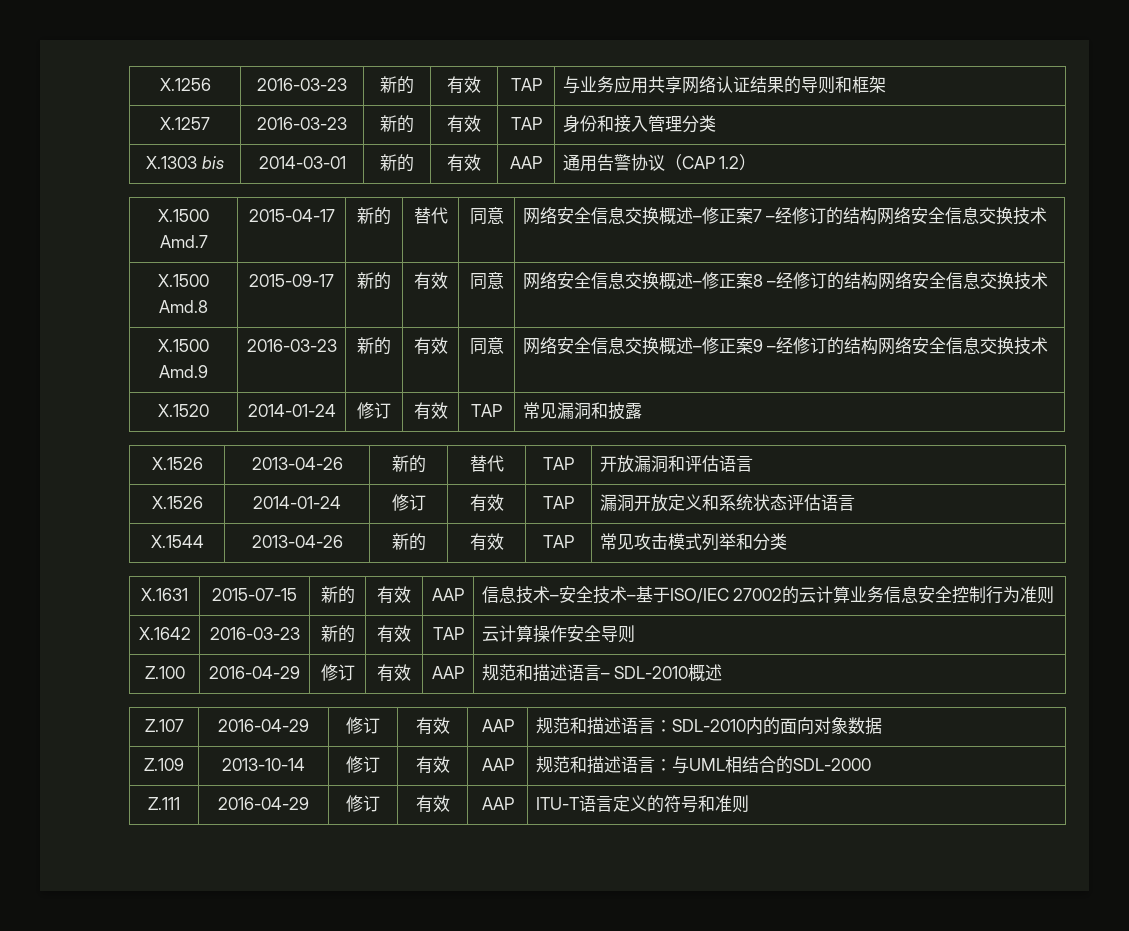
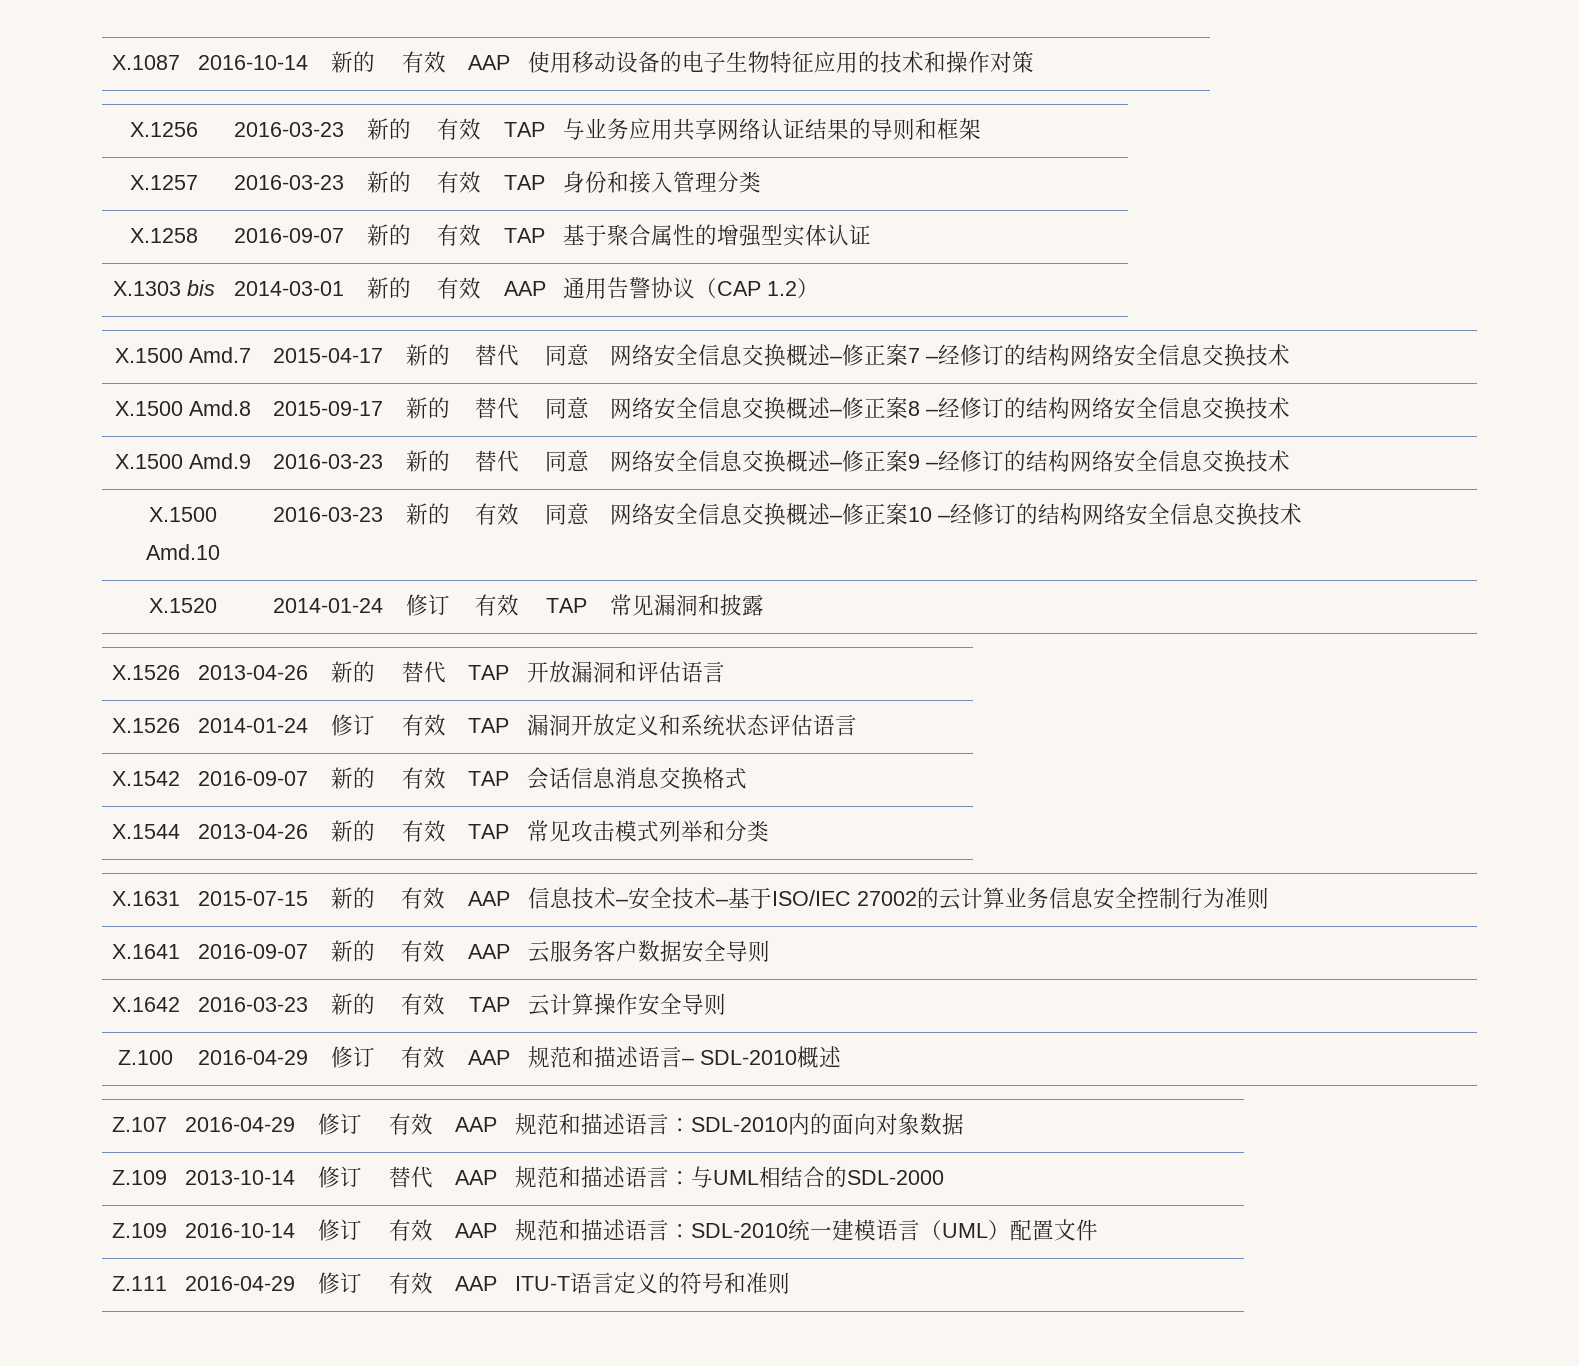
(159, 84) none -> [111,55,180,70] [198,55,308,70] [331,51,375,73] [401,51,446,73] [468,55,510,70] [527,51,1034,73] X.1087 | 2016-10-14 | 新的 | 有效 | AAP | 使用移动设备的电子生物特征应用的技术和操作对策 //
(716, 123) none -> [129,228,198,243] [234,228,344,243] [366,224,411,246] [437,224,481,246] [504,228,545,243] [562,224,871,247] // X.1258 | 2016-09-07 | 新的 | 有效 | TAP | 基于聚合属性的增强型实体认证
[413,272,448,290] 有效 -> [475,397,519,419] 替代
(391, 346) none -> [475,450,519,472] [544,450,589,472] [609,450,1290,473] [149,507,217,522] [146,544,220,560] [273,507,383,522] [405,503,450,525] | 替代 | 同意 | 网络安全信息交换概述–修正案9 –经修订的结构网络安全信息交换技术 // X.1500 Amd.10 | 2016-03-23 | 新的
[752,339,763,352] 9 -> [907,507,932,522] 10
(855, 503) none -> [111,771,180,786] [198,771,308,786] [331,767,375,789] [401,767,446,789] [468,771,509,786] [526,767,747,790] // X.1542 | 2016-09-07 | 新的 | 有效 | TAP | 会话信息消息交换格式
(1055, 595) none -> [111,944,180,959] [198,944,308,959] [330,940,375,962] [401,940,445,962] [468,944,510,959] [527,940,770,963] // X.1641 | 2016-09-07 | 新的 | 有效 | AAP | 云服务客户数据安全导则
[415,756,450,774] 有效 -> [388,1166,433,1188] 替代
(871, 764) none -> [111,1223,167,1238] [185,1223,295,1238] [318,1219,362,1241] [388,1219,433,1241] [455,1223,497,1238] [514,1219,1098,1241] // Z.109 | 2016-10-14 | 修订 | 有效 | AAP | 规范和描述语言：SDL-2010统一建模语言（UML）配置文件

